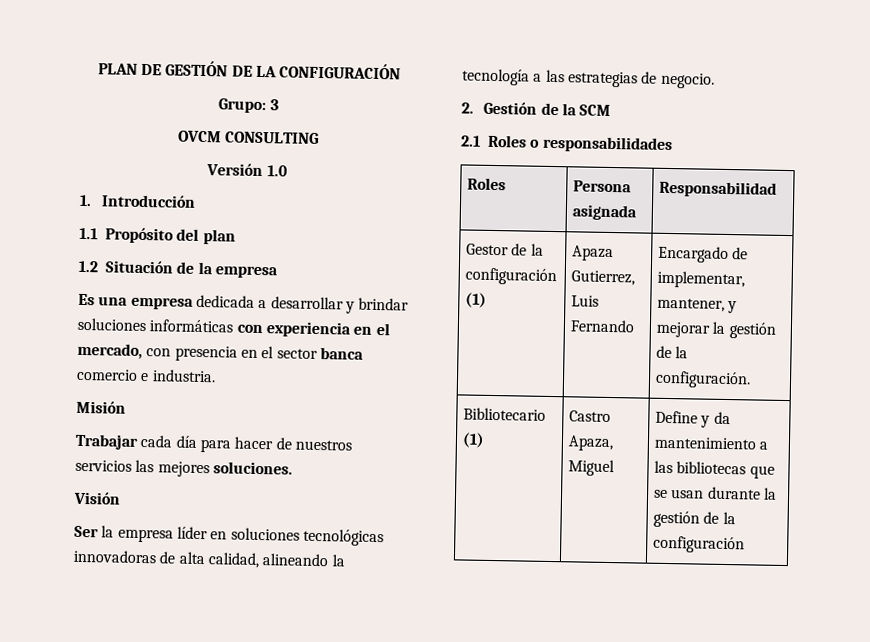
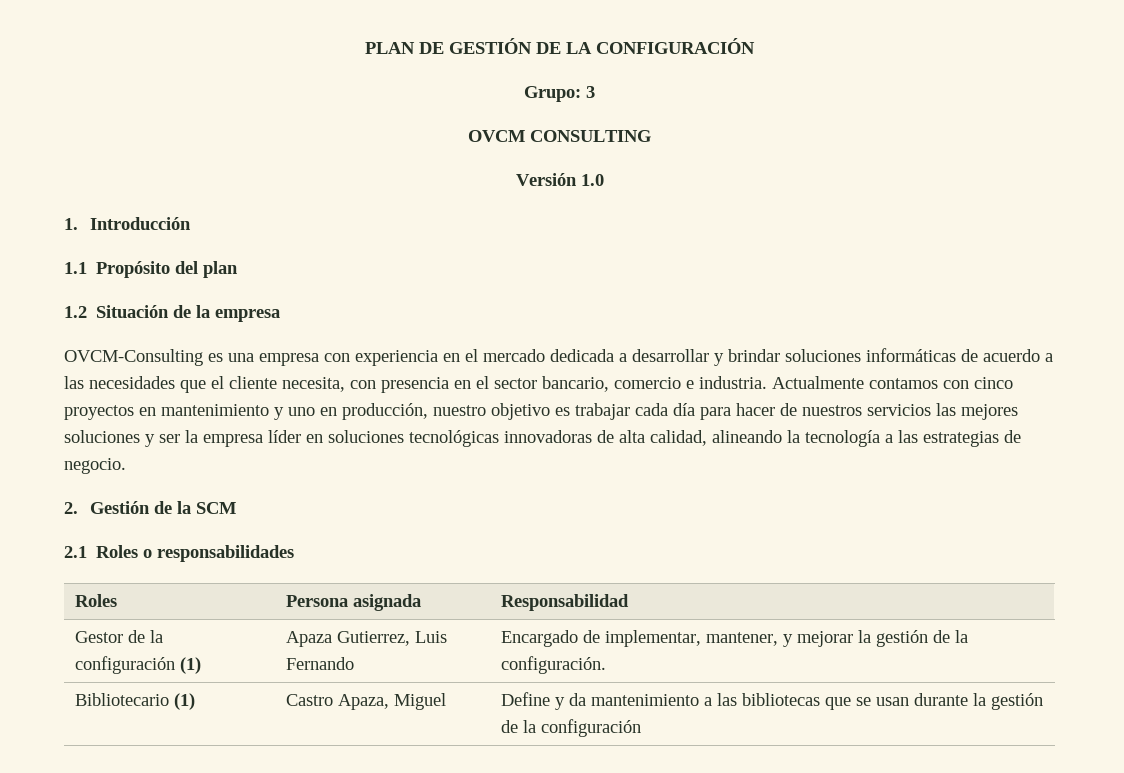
[78,293,194,310] Es una empresa -> [64,349,545,366] OVCM-Consulting es una empresa con experiencia en el mercado
[236,321,390,338] [77,342,143,359] con experiencia en el mercado, -> [961,349,1053,362] [64,376,345,393] de acuerdo a las necesidades que el cliente necesita,
[319,347,364,360] banca -> [542,376,609,392] bancario,
[76,400,126,414] [75,433,139,450] // Misión // Trabajar -> [772,376,1013,389] [64,403,630,420] Actualmente contamos con cinco proyectos en mantenimiento y uno en producción, nuestro objetivo es trabajar
[212,461,293,475] [73,491,121,505] [74,525,99,538] soluciones. // Visión // Ser -> [64,430,180,447] soluciones y ser

